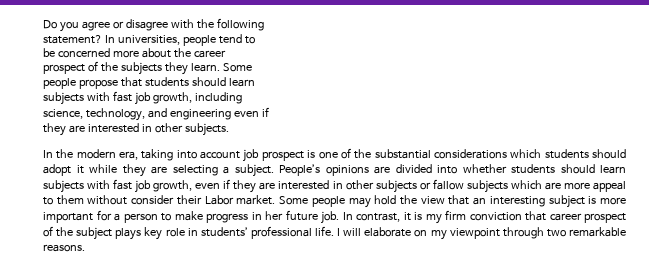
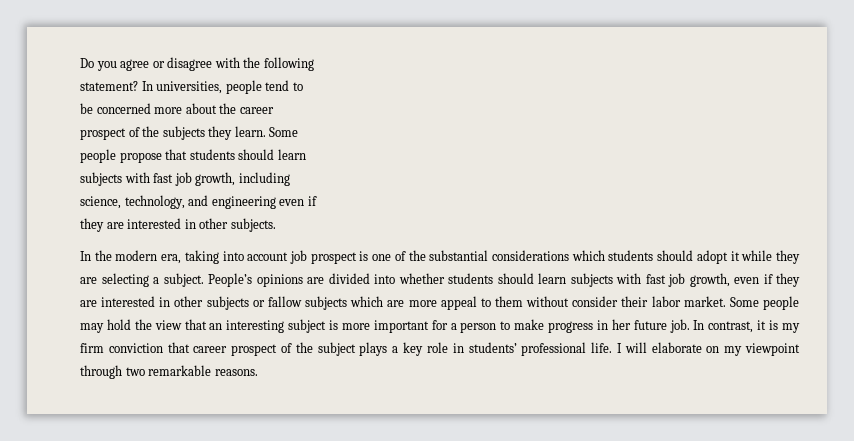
[204,195,234,205] Labor -> [651,296,681,307] labor
(142, 234) none -> [392,346,399,353] a

